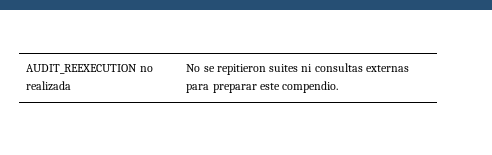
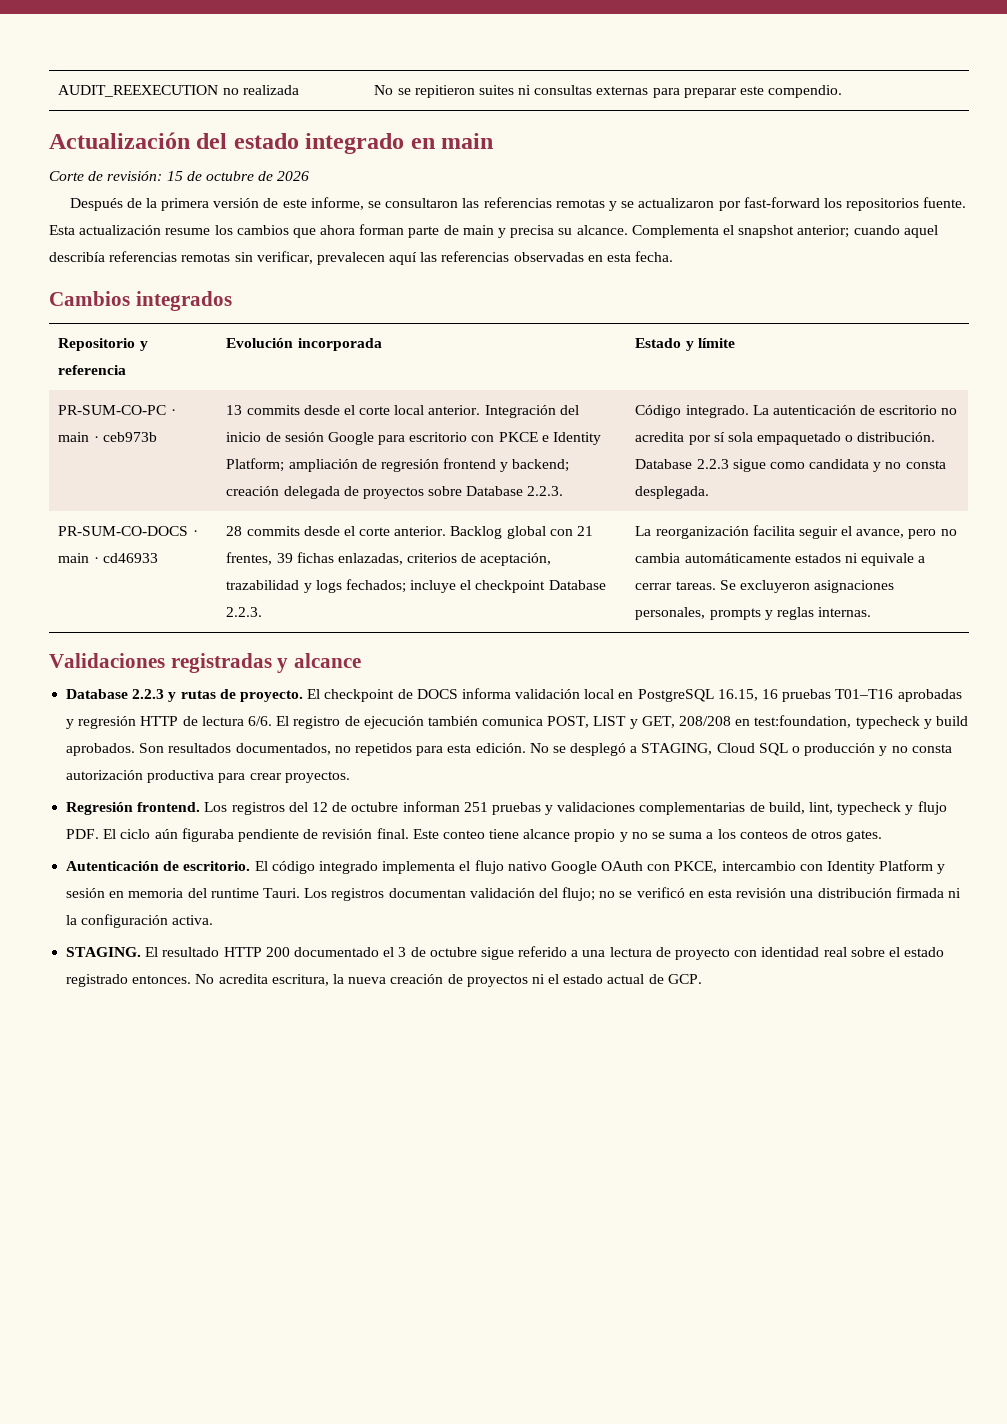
(339, 87) none -> [49,132,494,154] [49,171,310,181] [69,197,967,211] [49,224,938,238] [49,251,674,265] [49,291,232,311] [58,338,148,351] [58,365,127,375] [226,338,382,351] [635,338,735,351] [58,405,176,415] [58,432,157,442] [226,405,579,418] [226,432,602,445] [226,458,570,472] [226,486,564,499] [635,405,958,418] [635,432,936,445] [635,459,946,472] [635,486,710,499] [58,526,198,536] [58,553,158,563] [226,526,594,539] [226,552,552,566] [226,579,606,593] [226,607,263,617] [635,525,957,539] [635,553,926,566] [635,580,895,593] [635,607,872,620] [49,653,362,673] [66,688,962,702] [66,715,968,729] [66,743,952,756] [66,770,350,783] [66,801,947,815] [66,828,883,842] [66,860,946,874] [66,887,961,901] [66,914,214,928] [66,946,945,960] [66,974,702,987] // Actualización del estado integrado en main // Corte de revisión: 15 de octubre de 2026 // Después de la primera versión de este informe, se consultaron las referencias remotas y se actualizaron por fast-forward los repositorios fuente. Esta actualización resume los cambios que ahora forman parte de main y precisa su alcance. Complementa el snapshot anterior; cuando aquel describía referencias remotas sin verificar, prevalecen aquí las referencias observadas en esta fecha. // Cambios integrados // Repositorio y referencia | Evolución incorporada | Estado y límite // PR-SUM-CO-PC · main · ceb973b | 13 commits desde el corte local anterior. Integración del inicio de sesión Google para escritorio con PKCE e Identity Platform; ampliación de regresión frontend y backend; creación delegada de proyectos sobre Database 2.2.3. | Código integrado. La autenticación de escritorio no acredita por sí sola empaquetado o distribución. Database 2.2.3 sigue como candidata y no consta desplegada. // PR-SUM-CO-DOCS · main · cd46933 | 28 commits desde el corte anterior. Backlog global con 21 frentes, 39 fichas enlazadas, criterios de aceptación, trazabilidad y logs fechados; incluye el checkpoint Database 2.2.3. | La reorganización facilita seguir el avance, pero no cambia automáticamente estados ni equivale a cerrar tareas. Se excluyeron asignaciones personales, prompts y reglas internas. // Validaciones registradas y alcance // Database 2.2.3 y rutas de proyecto. El checkpoint de DOCS informa validación local en PostgreSQL 16.15, 16 pruebas T01–T16 aprobadas y regresión HTTP de lectura 6/6. El registro de ejecución también comunica POST, LIST y GET, 208/208 en test:foundation, typecheck y build aprobados. Son resultados documentados, no repetidos para esta edición. No se desplegó a STAGING, Cloud SQL o producción y no consta autorización productiva para crear proyectos. // Regresión frontend. Los registros del 12 de octubre informan 251 pruebas y validaciones complementarias de build, lint, typecheck y flujo PDF. El ciclo aún figuraba pendiente de revisión final. Este conteo tiene alcance propio y no se suma a los conteos de otros gates. // Autenticación de escritorio. El código integrado implementa el flujo nativo Google OAuth con PKCE, intercambio con Identity Platform y sesión en memoria del runtime Tauri. Los registros documentan validación del flujo; no se verificó en esta revisión una distribución firmada ni la configuración activa. // STAGING. El resultado HTTP 200 documentado el 3 de octubre sigue referido a una lectura de proyecto con identidad real sobre el estado registrado entonces. No acredita escritura, la nueva creación de proyectos ni el estado actual de GCP.

